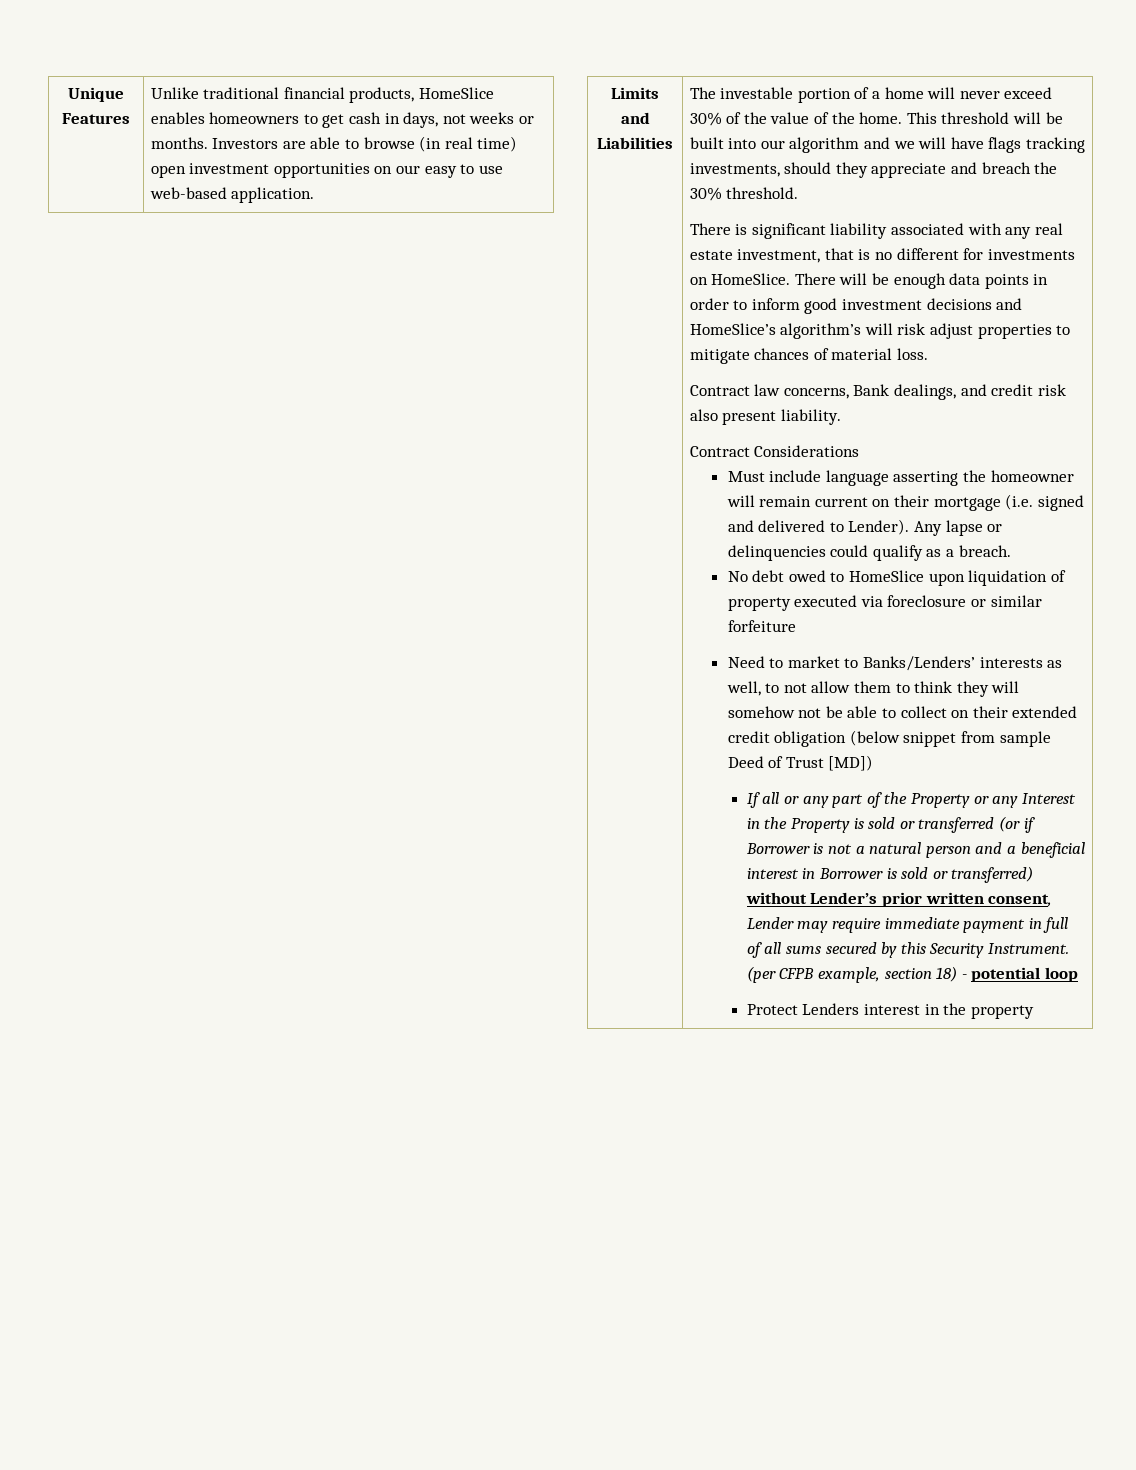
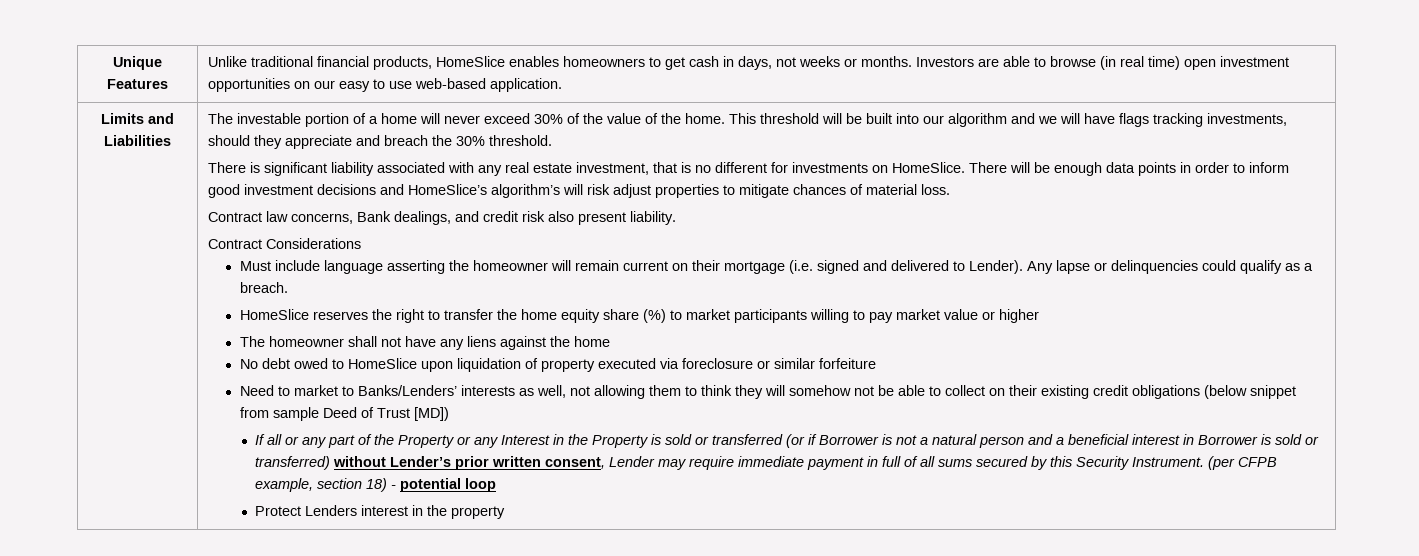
(1011, 551) none -> [239,309,1039,323] [239,336,610,350] // HomeSlice reserves the right to transfer the home equity share (%) to market participants willing to pay market value or higher // The homeowner shall not have any liens against the home
[765,681,851,693] to not allow -> [569,385,645,399] not allowing
[1012,706,1078,718] [727,731,847,747] extended credit obligation -> [1040,385,1200,399] existing credit obligations

